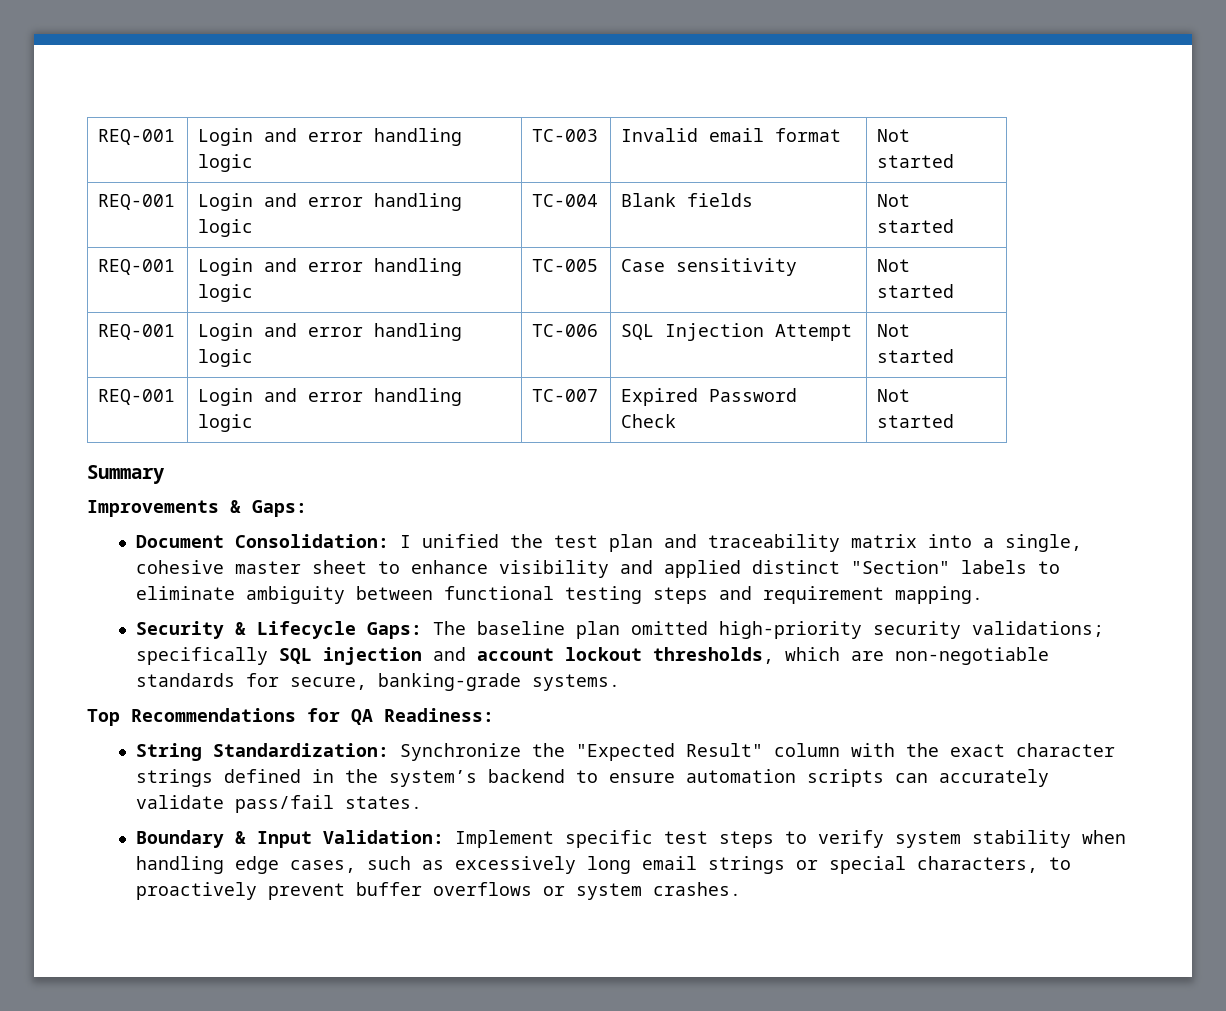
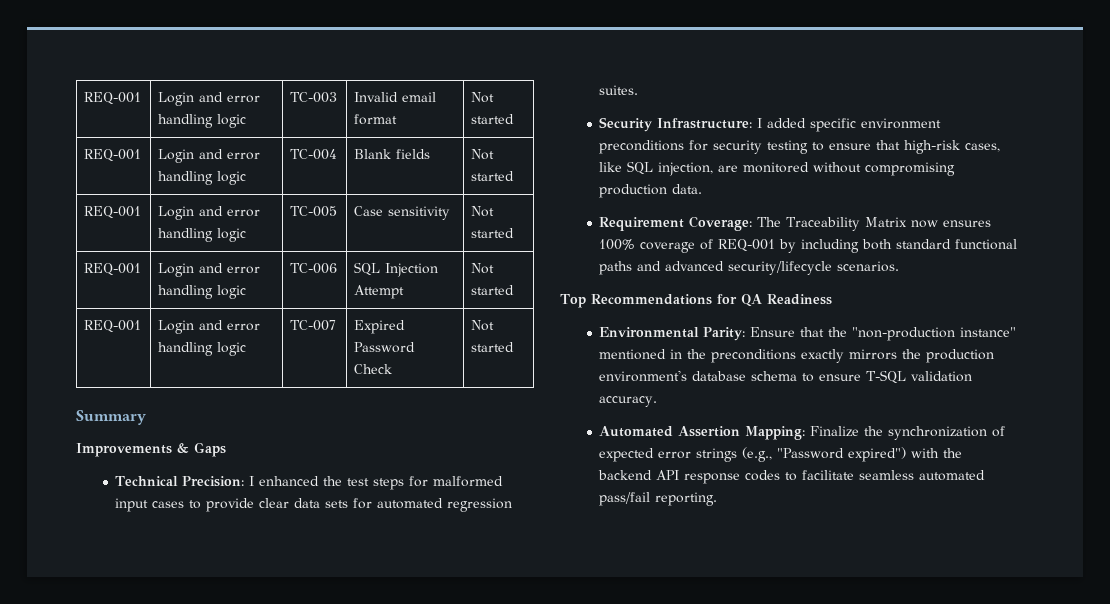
[252,500,307,517] [135,534,1082,552] [135,560,1060,578] [135,586,983,604] [135,621,1104,639] [135,647,1049,665] [135,673,620,691] [87,708,494,726] [135,743,1115,761] [135,769,1049,787] [135,795,422,813] [135,830,1126,848] [135,856,1071,874] [135,882,741,900] Gaps: // Document Consolidation: I unified the test plan and traceability matrix into a single, cohesive master sheet to enhance visibility and applied distinct "Section" labels to eliminate ambiguity between functional testing steps and requirement mapping. // Security & Lifecycle Gaps: The baseline plan omitted high-priority security validations; specifically SQL injection and account lockout thresholds, which are non-negotiable standards for secure, banking-grade systems. // Top Recommendations for QA Readiness: // String Standardization: Synchronize the "Expected Result" column with the exact character strings defined in the system’s backend to ensure automation scripts can accurately validate pass/fail states. // Boundary & Input Validation: Implement specific test steps to verify system stability when handling edge cases, such as excessively long email strings or special characters, to proactively prevent buffer overflows or system crashes. -> [194,442,226,457] [115,476,504,490] [115,498,513,512] [599,85,639,95] [599,117,942,132] [599,140,1001,154] [599,161,956,176] [599,184,703,198] [599,216,992,231] [599,239,1018,253] [599,261,900,275] [560,294,832,308] [599,327,1017,341] [599,349,995,363] [599,370,973,384] [599,396,658,407] [599,426,1006,440] [599,447,963,462] [598,470,986,484] [599,492,718,506] Gaps // Technical Precision: I enhanced the test steps for malformed input cases to provide clear data sets for automated regression suites. // Security Infrastructure: I added specific environment preconditions for security testing to ensure that high-risk cases, like SQL injection, are monitored without compromising production data. // Requirement Coverage: The Traceability Matrix now ensures 100% coverage of REQ-001 by including both standard functional paths and advanced security/lifecycle scenarios. // Top Recommendations for QA Readiness // Environmental Parity: Ensure that the "non-production instance" mentioned in the preconditions exactly mirrors the production environment's database schema to ensure T-SQL validation accuracy. // Automated Assertion Mapping: Finalize the synchronization of expected error strings (e.g., "Password expired") with the backend API response codes to facilitate seamless automated pass/fail reporting.

